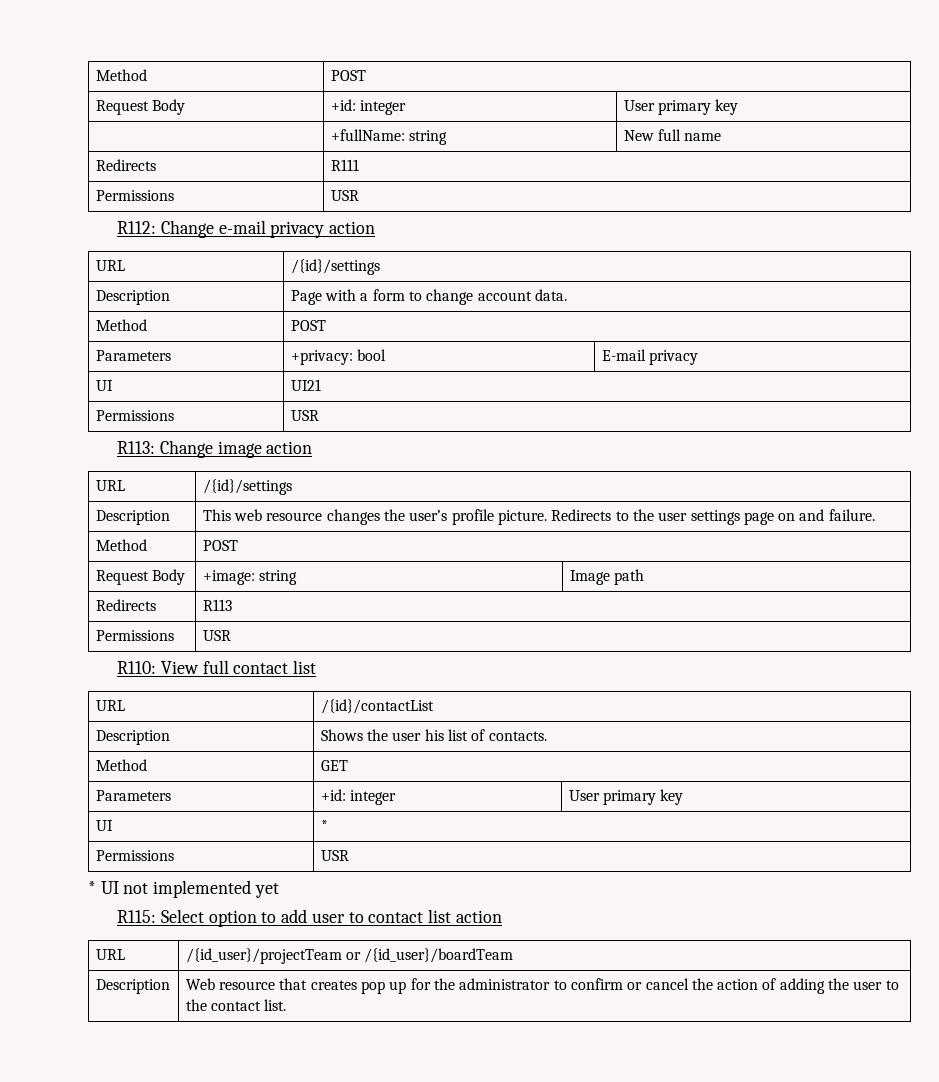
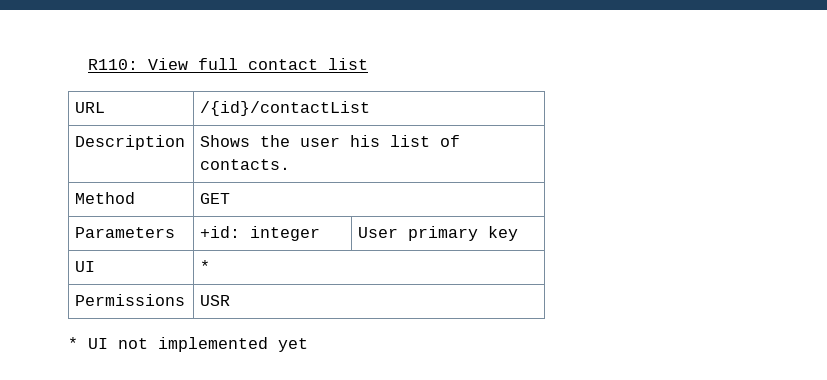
[95,69,147,81] [330,70,366,81] [95,99,186,115] [330,99,407,115] [623,99,739,115] [330,129,448,145] [623,129,722,141] [95,159,156,171] [330,159,359,171] [95,190,174,201] [330,190,359,201] [117,220,376,238] [95,260,125,271] [290,259,380,275] [95,290,170,305] [290,289,567,305] [95,319,147,331] [290,320,326,331] [95,350,171,361] [290,349,387,365] [601,349,699,365] [95,380,113,391] [290,379,321,391] [95,410,174,421] [290,410,319,421] [117,440,313,458] [95,480,125,491] [202,479,292,495] [95,510,170,525] [202,509,875,525] [95,539,147,551] [202,540,238,551] [95,569,186,585] [202,570,298,585] [569,569,645,585] [95,599,156,611] [202,599,232,611] [95,630,174,641] [202,630,231,641] Method | POST // Request Body | +id: integer | User primary key // | +fullName: string | New full name // Redirects | R111 // Permissions | USR // R112: Change e-mail privacy action // URL | /{id}/settings // Description | Page with a form to change account data. // Method | POST // Parameters | +privacy: bool | E-mail privacy // UI | UI21 // Permissions | USR // R113: Change image action // URL | /{id}/settings // Description | This web resource changes the user’s profile picture. Redirects to the user settings page on and failure. // Method | POST // Request Body | +image: string | Image path // Redirects | R113 // Permissions | USR // -> (87, 64) none
[117,909,502,927] [95,949,125,960] [185,948,514,964] [95,979,170,994] [185,978,899,994] [185,999,287,1011] // R115: Select option to add user to contact list action // URL | /{id_user}/projectTeam or /{id_user}/boardTeam // Description | Web resource that creates pop up for the administrator to confirm or cancel the action of adding the user to the contact list. -> (308, 345) none

